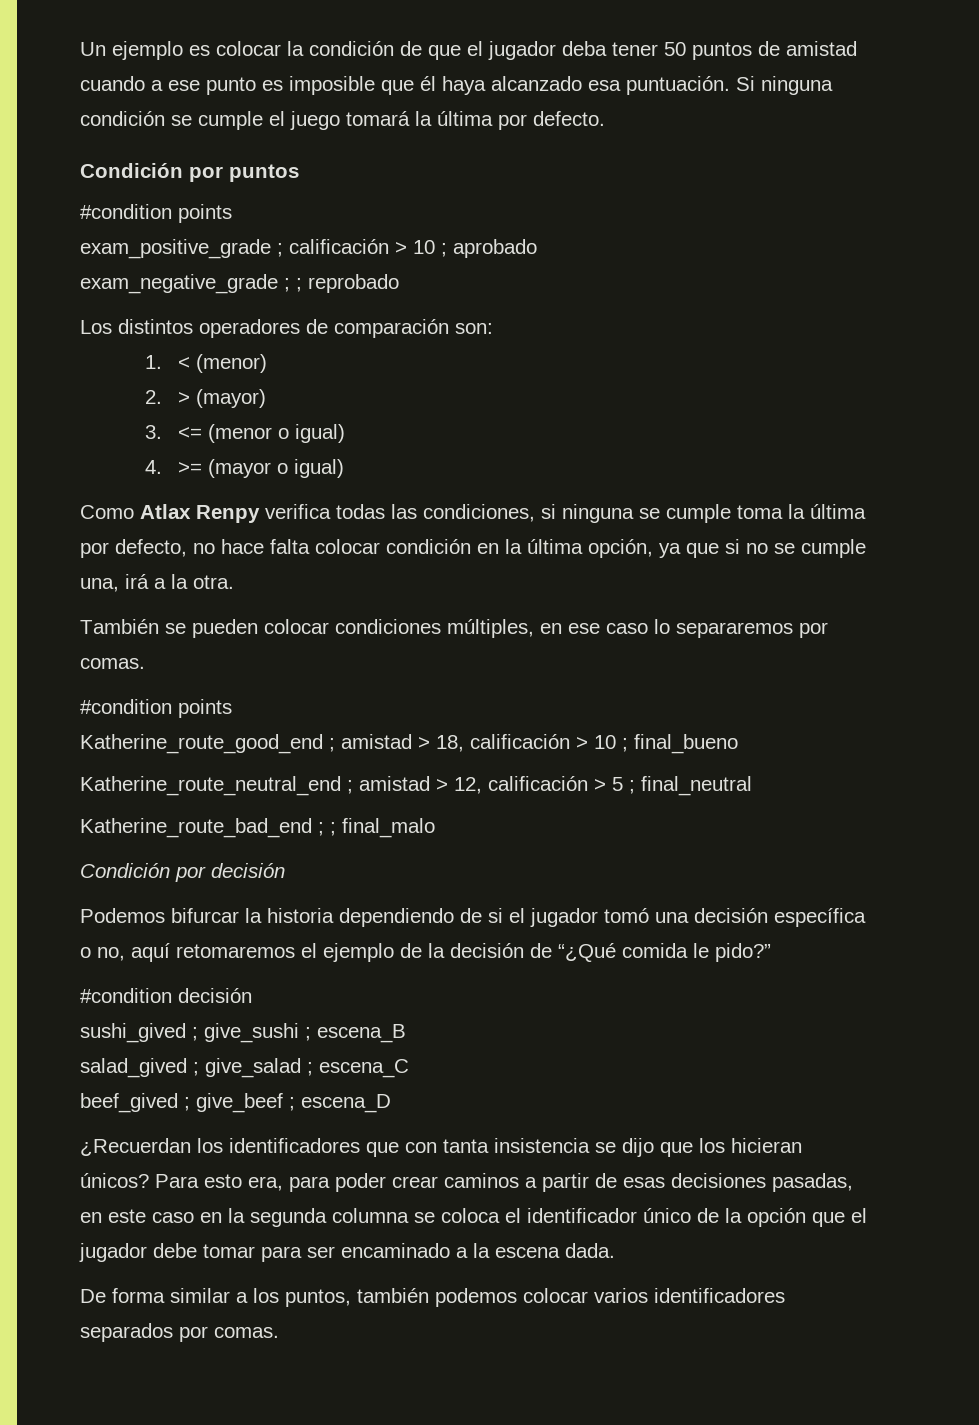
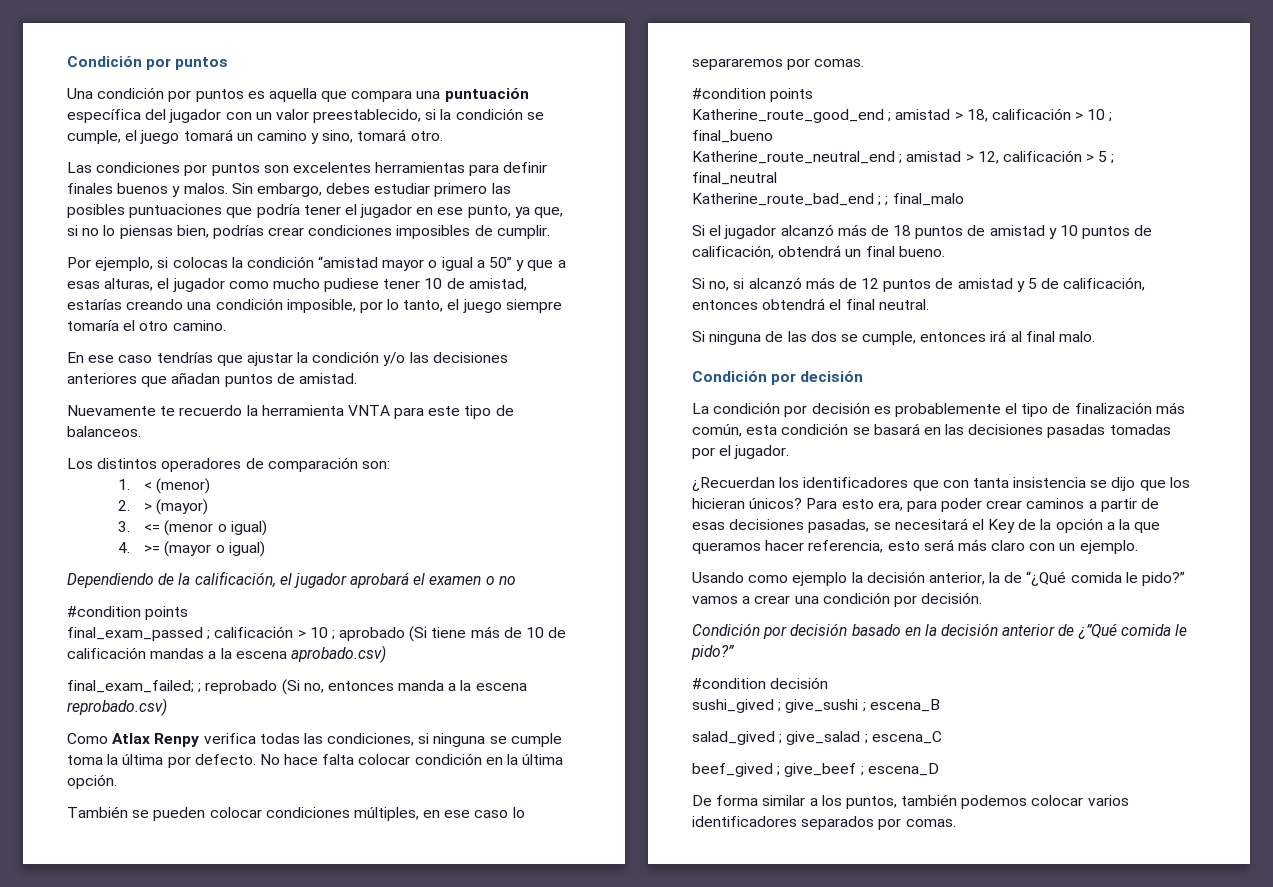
[80,41,857,60] [80,76,833,95] [80,111,605,130] [80,163,299,182] [80,204,232,223] [80,239,537,259] [80,274,399,294] Un ejemplo es colocar la condición de que el jugador deba tener 50 puntos de amistad cuando a ese punto es imposible que él haya alcanzado esa puntuación. Si ninguna condición se cumple el juego tomará la última por defecto. // Condición por puntos // #condition points // exam_positive_grade ; calificación > 10 ; aprobado // exam_negative_grade ; ; reprobado -> [67,56,229,70] [67,87,529,102] [67,108,544,123] [67,129,443,144] [67,162,548,176] [67,183,511,197] [67,204,564,218] [67,225,550,239] [67,256,566,271] [67,278,527,292] [67,298,562,313] [67,320,226,331] [67,351,508,366] [67,372,357,387] [67,405,514,419] [67,426,141,437] Condición por puntos // Una condición por puntos es aquella que compara una puntuación específica del jugador con un valor preestablecido, si la condición se cumple, el juego tomará un camino y sino, tomará otro. // Las condiciones por puntos son excelentes herramientas para definir finales buenos y malos. Sin embargo, debes estudiar primero las posibles puntuaciones que podría tener el jugador en ese punto, ya que, si no lo piensas bien, podrías crear condiciones imposibles de cumplir. // Por ejemplo, si colocas la condición “amistad mayor o igual a 50” y que a esas alturas, el jugador como mucho pudiese tener 10 de amistad, estarías creando una condición imposible, por lo tanto, el juego siempre tomaría el otro camino. // En ese caso tendrías que ajustar la condición y/o las decisiones anteriores que añadan puntos de amistad. // Nuevamente te recuerdo la herramienta VNTA para este tipo de balanceos.
(345, 468) none -> [67,571,516,588] [67,606,189,620] [67,626,567,642] [67,645,386,663] [67,679,527,695] [67,698,167,716] // Dependiendo de la calificación, el jugador aprobará el examen o no // #condition points // final_exam_passed ; calificación > 10 ; aprobado (Si tiene más de 10 de calificación mandas a la escena aprobado.csv) // final_exam_failed; ; reprobado (Si no, entonces manda a la escena reprobado.csv)
[115,539,215,557] defecto, no -> [194,754,280,765] defecto. No
[588,539,866,558] [80,574,234,592] opción, ya que si no se cumple una, irá a la otra. -> [67,774,117,789] opción.
[80,863,285,882] [80,908,866,927] [80,943,771,962] [80,988,252,1003] [80,1023,406,1043] [80,1058,409,1078] [80,1093,391,1113] Condición por decisión // Podemos bifurcar la historia dependiendo de si el jugador tomó una decisión específica o no, aquí retomaremos el ejemplo de la decisión de “¿Qué comida le pido?” // #condition decisión // sushi_gived ; give_sushi ; escena_B // salad_gived ; give_salad ; escena_C // beef_gived ; give_beef ; escena_D -> [692,224,1153,239] [692,245,945,259] [692,277,1146,292] [692,298,929,310] [692,330,1096,345] [692,371,864,385] [692,402,1185,417] [692,423,1171,438] [692,445,790,459] Si el jugador alcanzó más de 18 puntos de amistad y 10 puntos de calificación, obtendrá un final bueno. // Si no, si alcanzó más de 12 puntos de amistad y 5 de calificación, entonces obtendrá el final neutral. // Si ninguna de las dos se cumple, entonces irá al final malo. // Condición por decisión // La condición por decisión es probablemente el tipo de finalización más común, esta condición se basará en las decisiones pasadas tomadas por el jugador.
[80,1208,867,1227] [79,1243,615,1262] en este caso en la segunda columna se coloca el identificador único de la opción que el jugador debe tomar para ser encaminado a la escena dada. -> [873,518,1161,533] [692,539,1138,554] [692,571,1186,586] [692,592,983,607] [692,623,1188,639] [691,645,734,660] [692,677,829,689] [692,699,940,713] [692,731,942,745] [692,763,939,777] se necesitará el Key de la opción a la que queramos hacer referencia, esto será más claro con un ejemplo. // Usando como ejemplo la decisión anterior, la de “¿Qué comida le pido?” vamos a crear una condición por decisión. // Condición por decisión basado en la decisión anterior de ¿”Qué comida le pido?” // #condition decisión // sushi_gived ; give_sushi ; escena_B // salad_gived ; give_salad ; escena_C // beef_gived ; give_beef ; escena_D

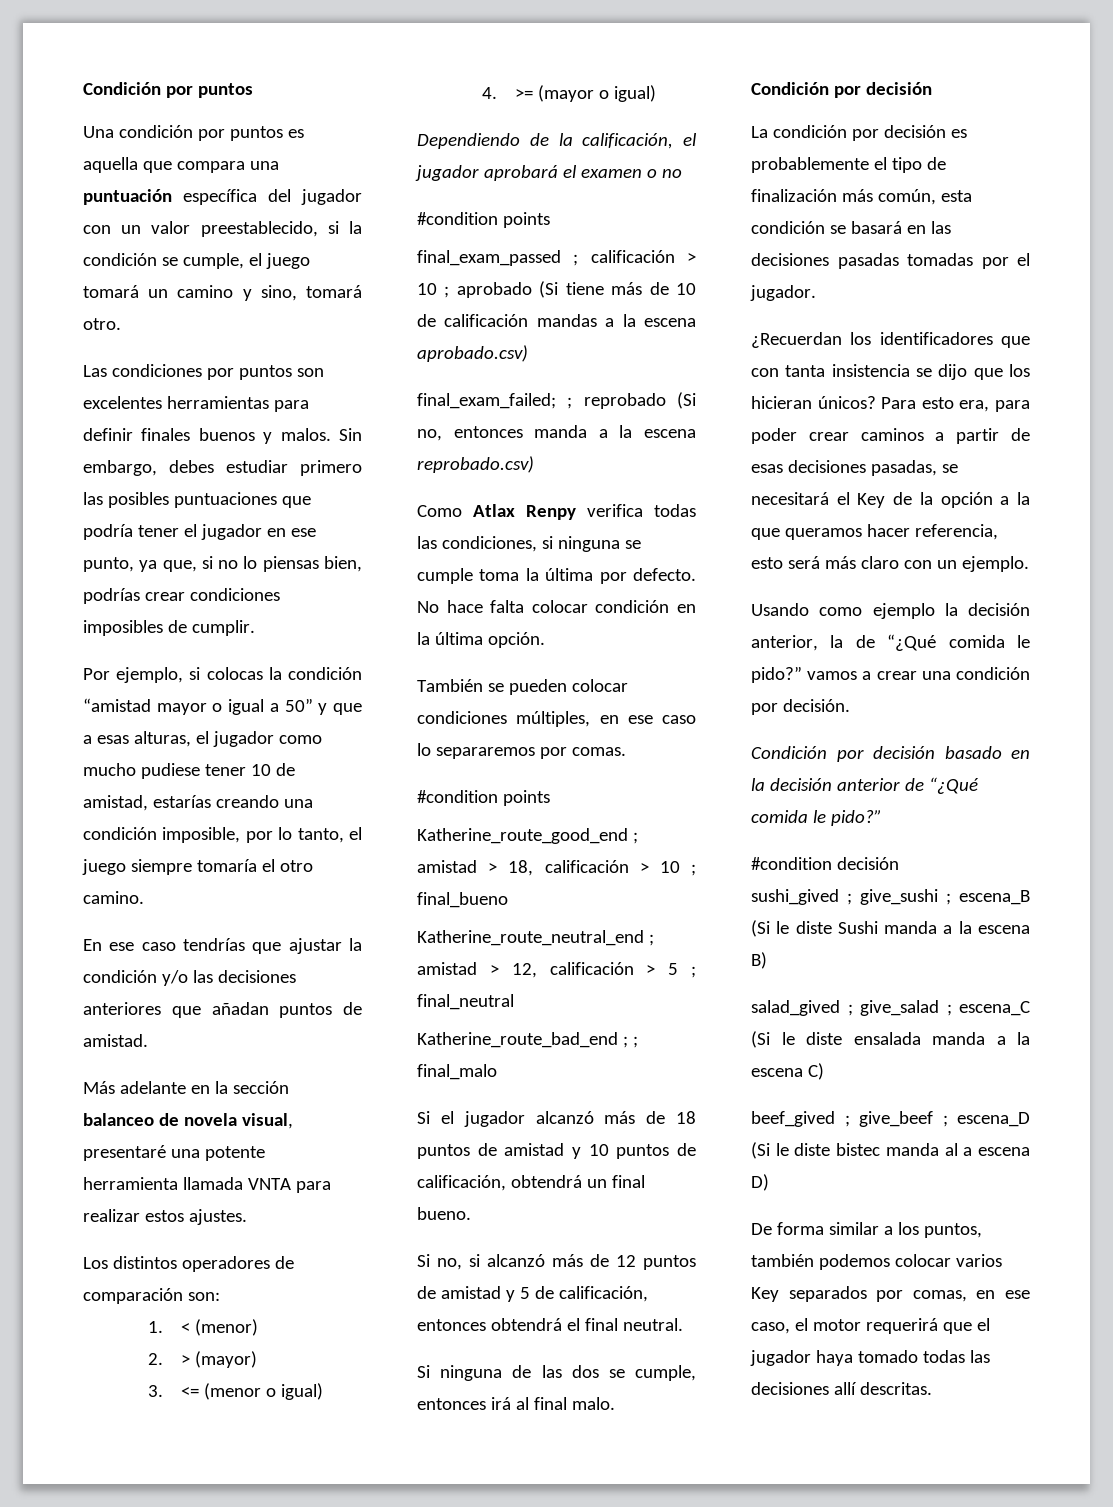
[67,405,514,419] [67,426,141,437] Nuevamente te recuerdo la herramienta VNTA para este tipo de balanceos. -> [83,1081,289,1094] [83,1113,293,1129] [83,1145,265,1161] [83,1177,331,1193] [83,1209,247,1225] Más adelante en la sección balanceo de novela visual, presentaré una potente herramienta llamada VNTA para realizar estos ajustes.
[1077,623,1117,639] ¿”Qué -> [928,777,979,794] “¿Qué
(940, 705) none -> [751,920,1030,937] [751,952,767,969] (Si le diste Sushi manda a la escena B)
(942, 737) none -> [751,1031,1030,1048] [751,1063,824,1080] (Si le diste ensalada manda a la escena C)
(939, 769) none -> [751,1142,1030,1159] [751,1174,769,1191] (Si le diste bistec manda al a escena D)
[692,816,797,827] identificadores -> [751,1287,779,1302] Key
[905,819,956,827] comas. -> [912,1290,1030,1302] [751,1318,990,1334] [750,1350,990,1366] [751,1382,932,1395] comas, en ese caso, el motor requerirá que el jugador haya tomado todas las decisiones allí descritas.

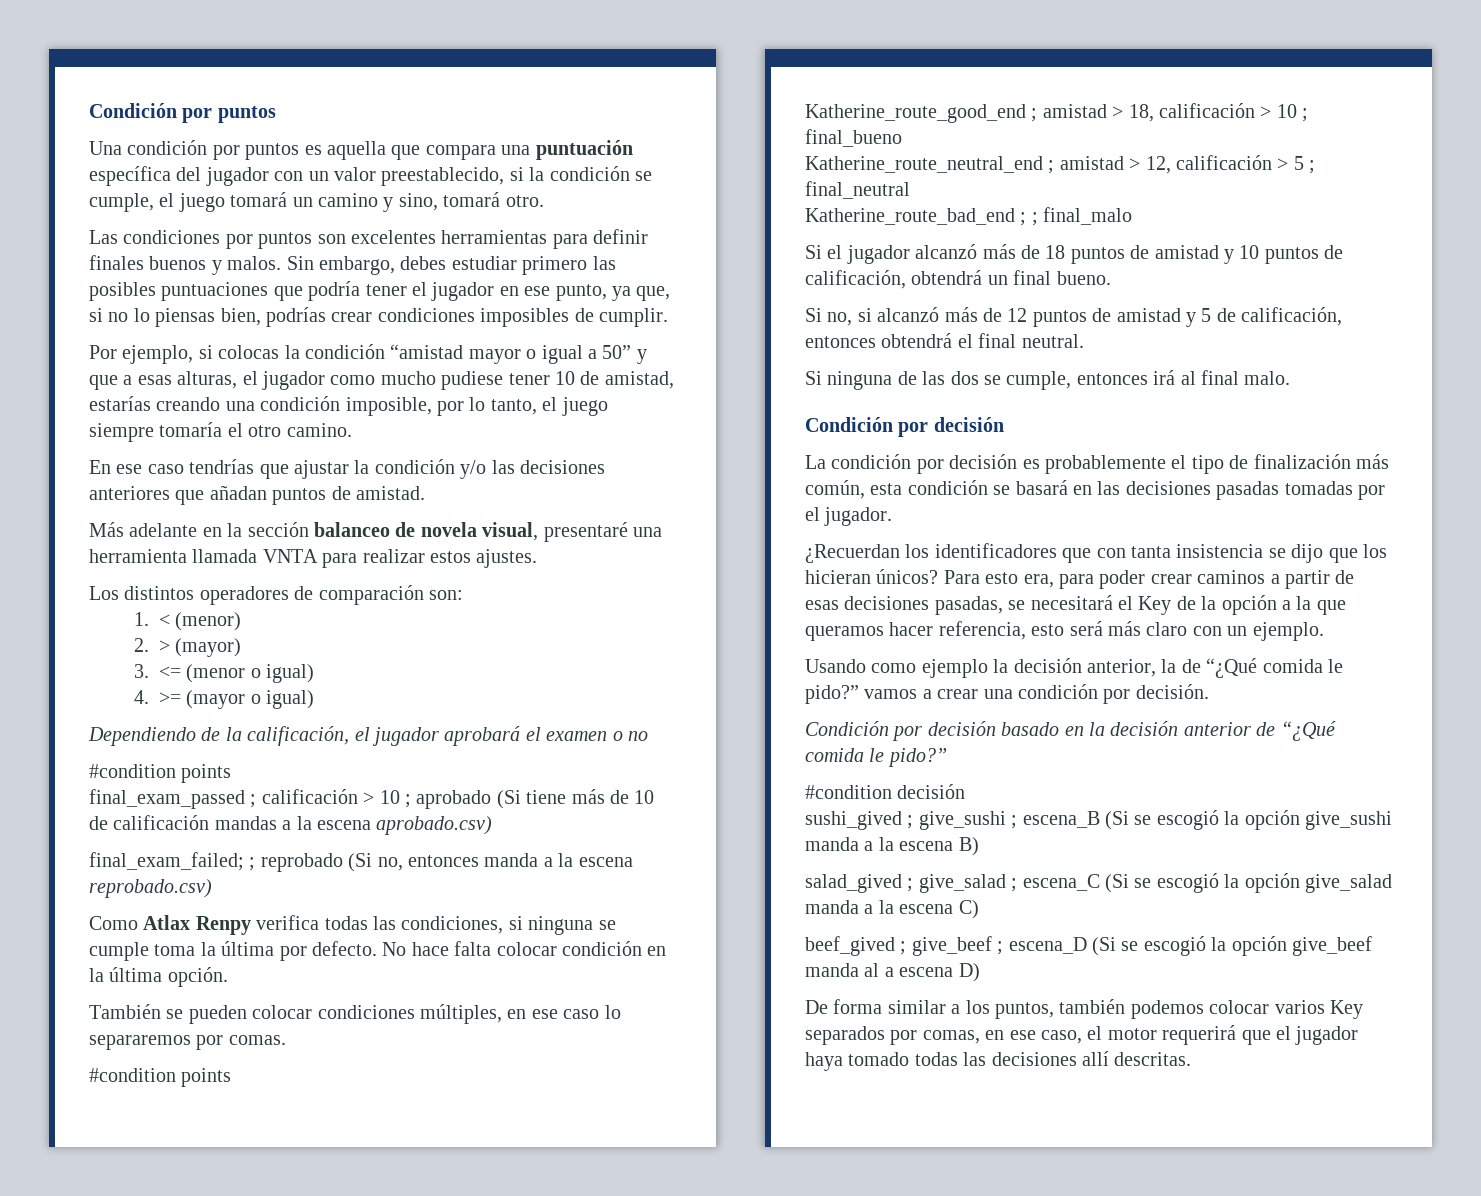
[204,1146,265,1161] potente -> (662, 532) none
[776,921,878,934] le diste Sushi -> [1134,810,1392,830] se escogió la opción give_sushi
[781,1032,921,1045] le diste ensalada -> [1134,873,1392,893] se escogió la opción give_salad
[775,1143,881,1156] le diste bistec -> [1121,936,1372,956] se escogió la opción give_beef

